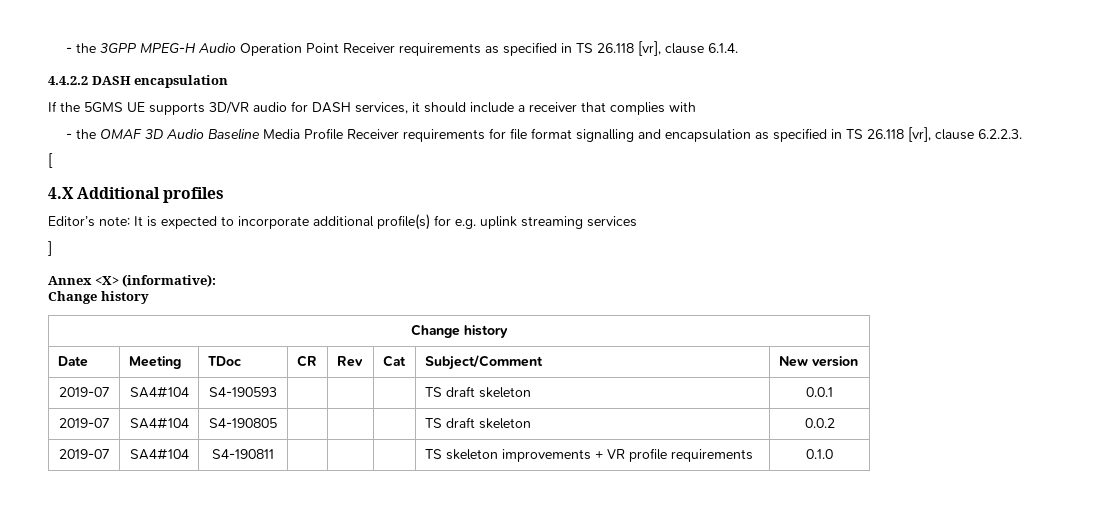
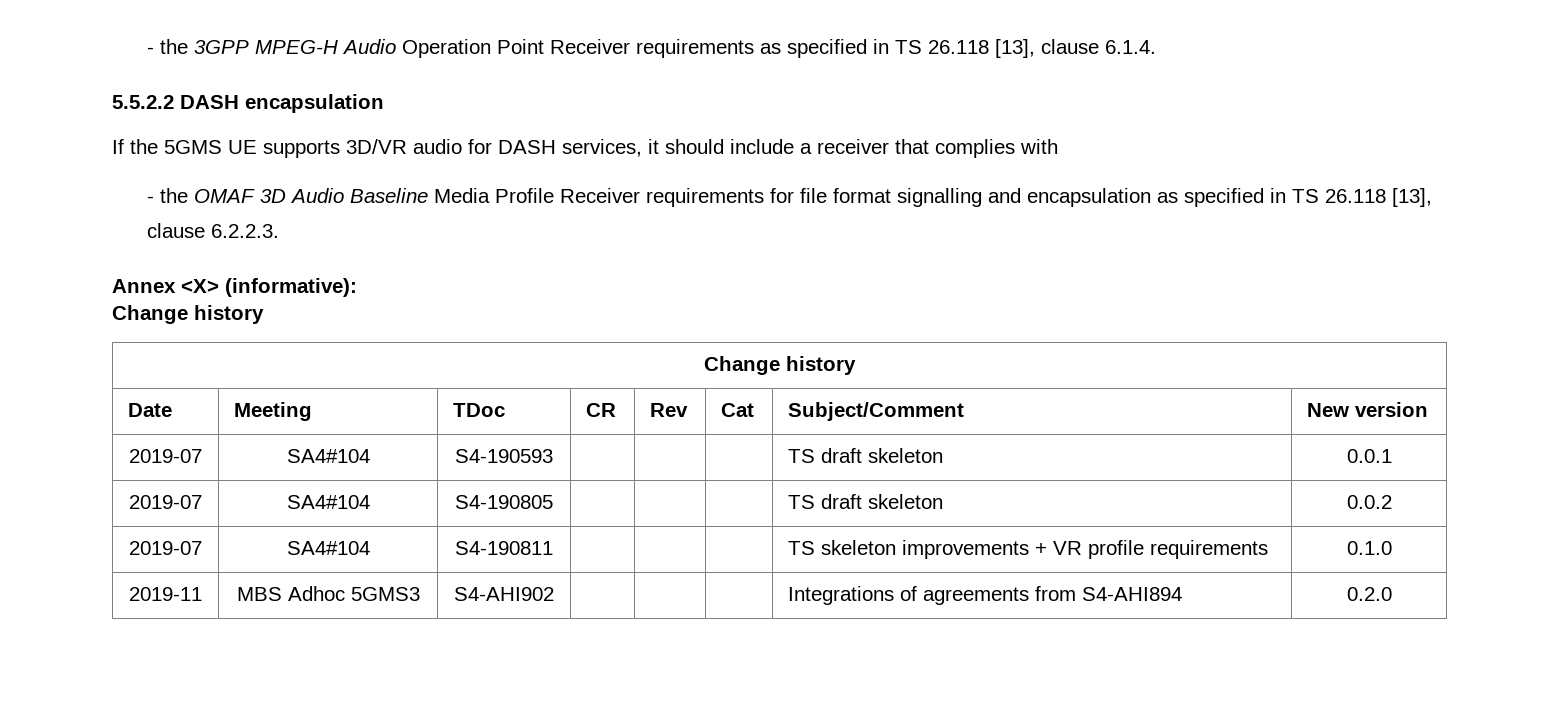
[637,41,661,56] [vr], -> [995,39,1036,58] [13],
[48,76,88,85] 4.4.2.2 -> [112,95,174,109] 5.5.2.2
[907,127,931,142] [vr], -> [1392,188,1433,207] [13],
[48,153,53,168] [48,187,225,203] [48,214,637,230] [48,241,52,256] // [ // 4.X Additional profiles // Editor’s note: It is expected to incorporate additional profile(s) for e.g. uplink streaming services // ] -> (280, 231) none
(833, 454) none -> [129,587,202,601] [236,586,420,601] [454,587,554,601] [788,586,1183,605] [1346,587,1392,601] // 2019-11 | MBS Adhoc 5GMS3 | S4-AHI902 | | | | Integrations of agreements from S4-AHI894 | 0.2.0

